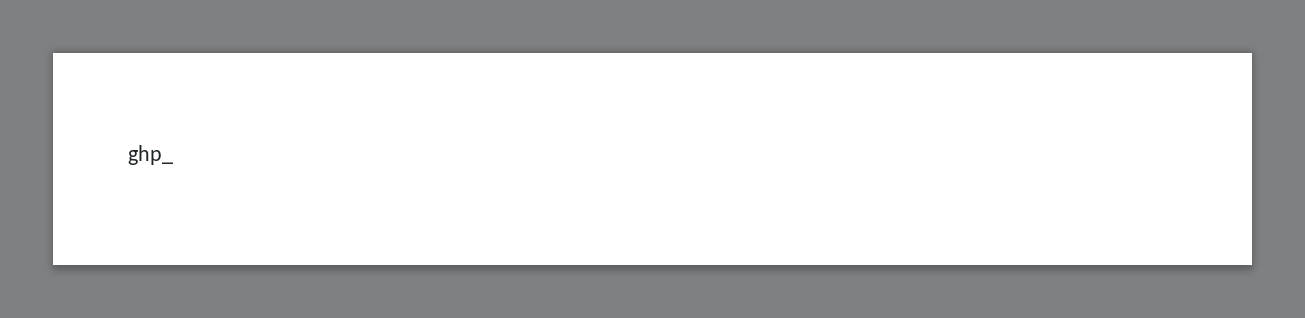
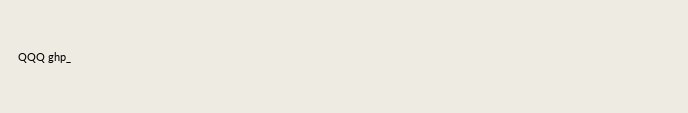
(128, 155) none -> [18,53,45,63] QQQ

